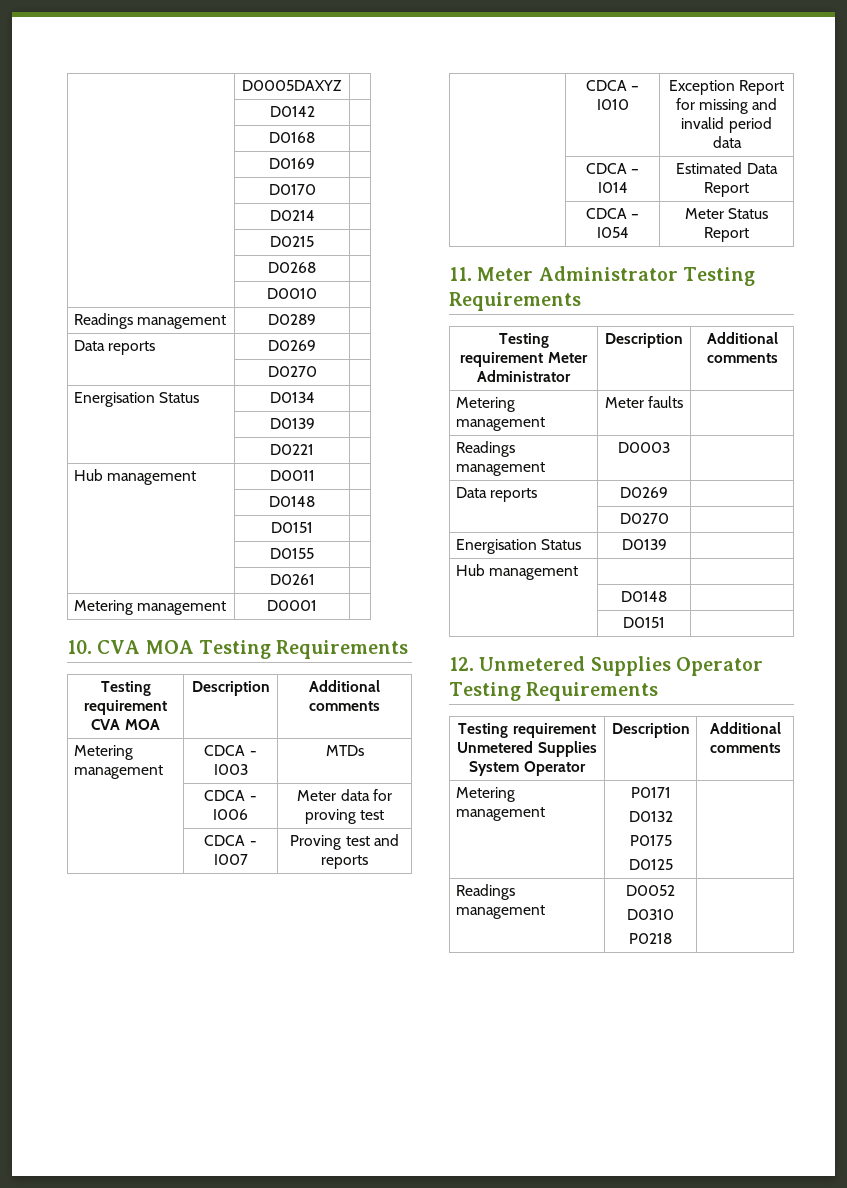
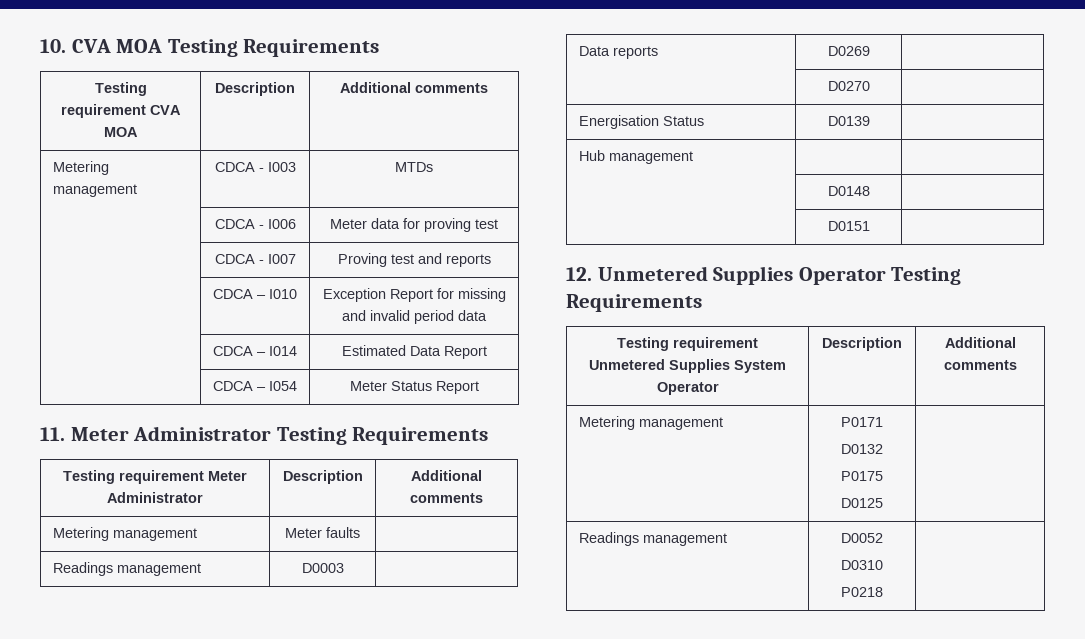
[242,80,342,91] [269,106,315,117] [269,132,315,143] [269,158,315,169] [268,184,316,195] [269,210,315,221] [270,236,314,247] [268,262,316,273] [267,288,317,299] [73,313,226,329] [268,314,316,325] [73,340,155,355] [268,340,316,351] [267,366,317,377] [73,392,199,407] [269,392,315,403] [269,418,315,429] [270,444,314,455] [73,469,196,485] [269,470,315,481] [269,496,315,507] [271,522,313,533] [270,548,314,559] [269,574,315,585] [73,600,226,615] [267,600,317,611] | D0005DAXYZ | // | D0142 | // | D0168 | // | D0169 | // | D0170 | // | D0214 | // | D0215 | // | D0268 | // | D0010 | // Readings management | D0289 | // Data reports | D0269 | // | D0270 | // Energisation Status | D0134 | // | D0139 | // | D0221 | // Hub management | D0011 | // | D0148 | // | D0151 | // | D0155 | // | D0261 | // Metering management | D0001 | // -> (40, 46) none

